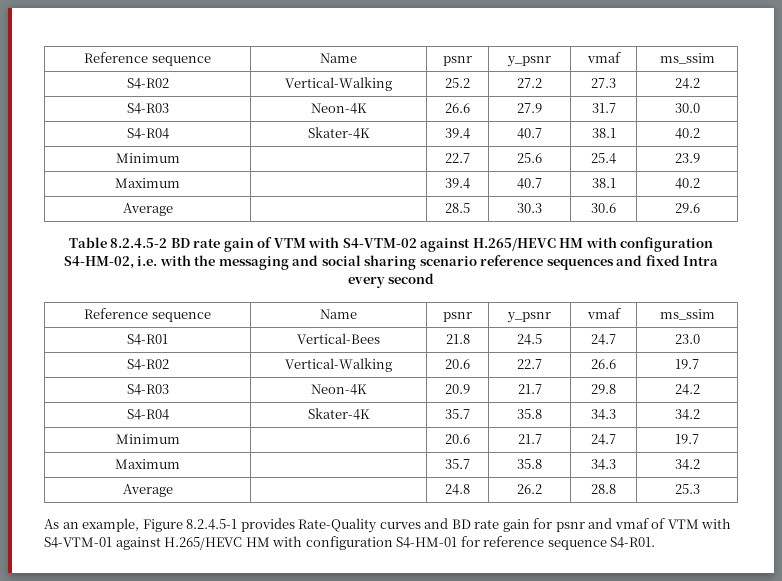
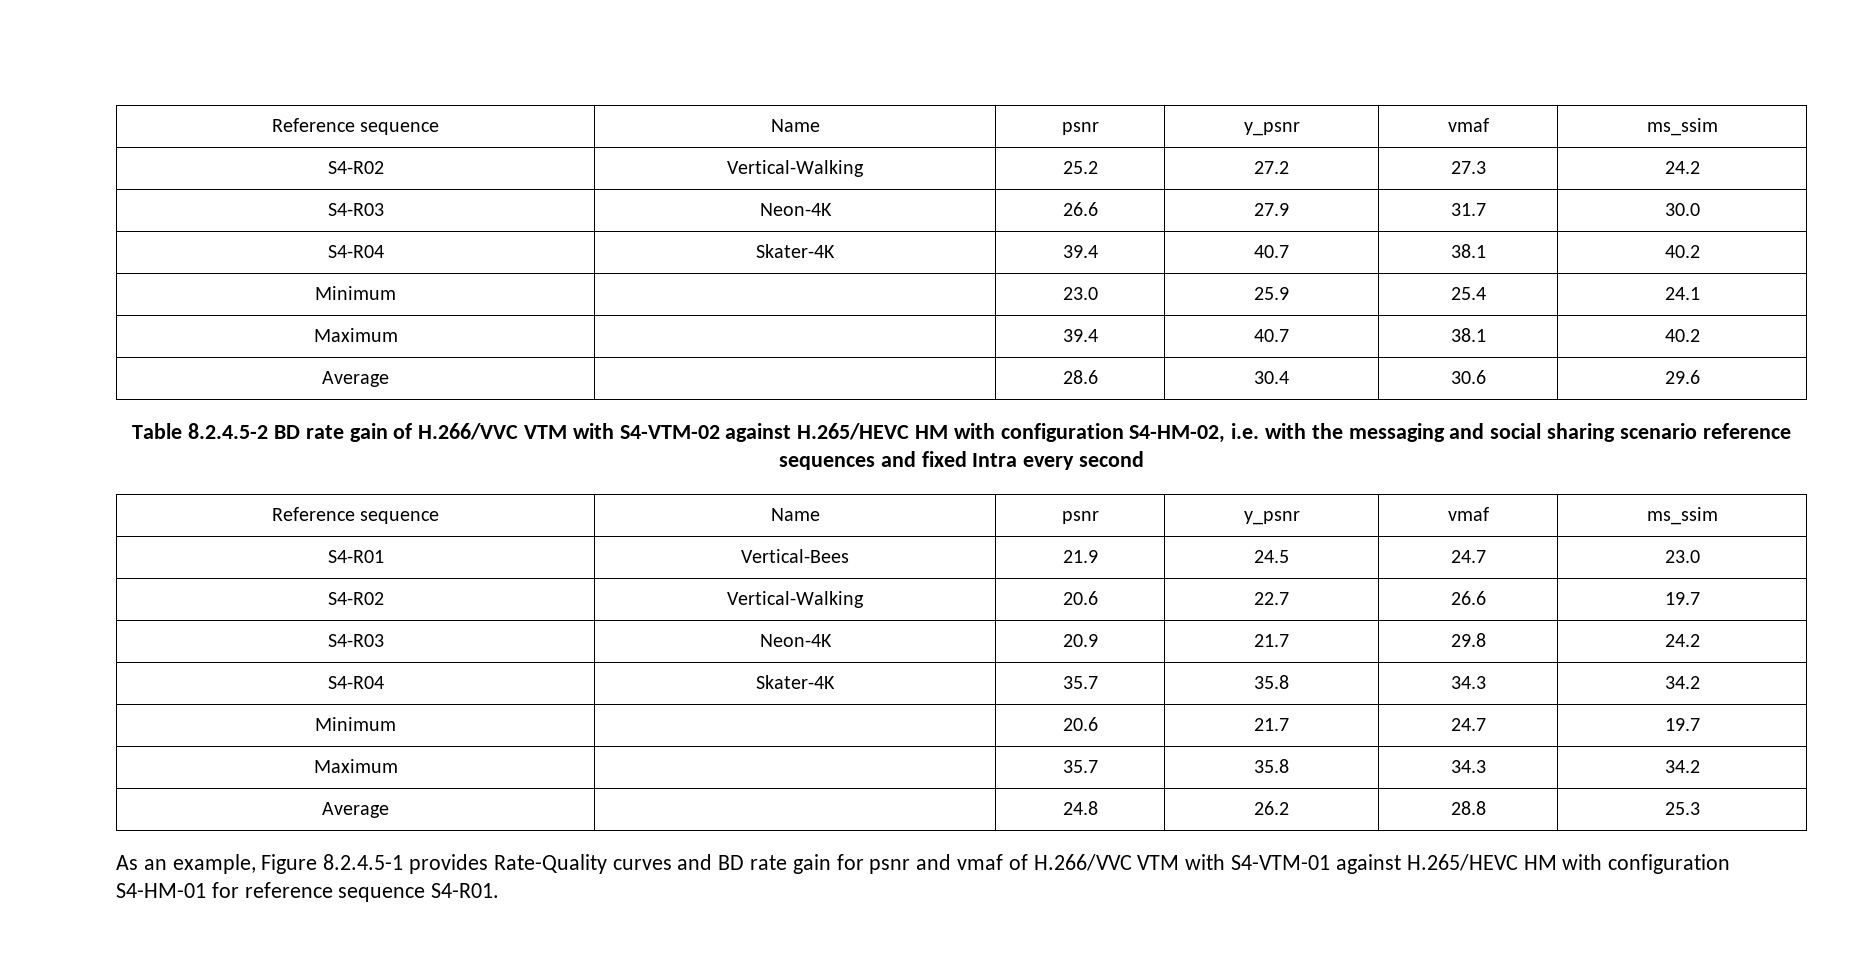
[445,153,470,163] [517,153,542,163] 22.7 | 25.6 -> [1062,287,1098,300] [1254,287,1289,300] 23.0 | 25.9
[674,153,700,163] 23.9 -> [1664,287,1700,300] 24.1
[445,203,470,213] [517,203,542,213] 28.5 | 30.3 -> [1062,370,1098,384] [1254,371,1289,384] 28.6 | 30.4
(273, 242) none -> [418,423,519,440] H.266/VVC
[445,334,470,344] 21.8 -> [1062,550,1098,563] 21.9
(666, 523) none -> [1033,854,1132,871] H.266/VVC

